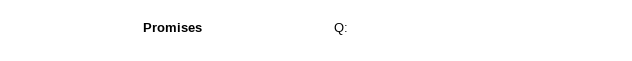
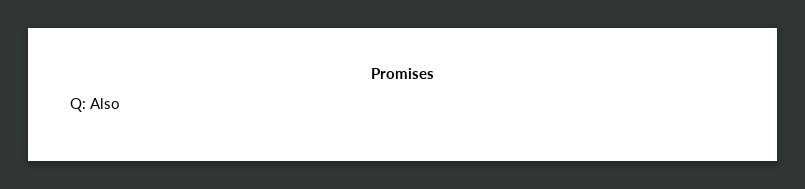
(348, 29) none -> [90,98,120,109] Also

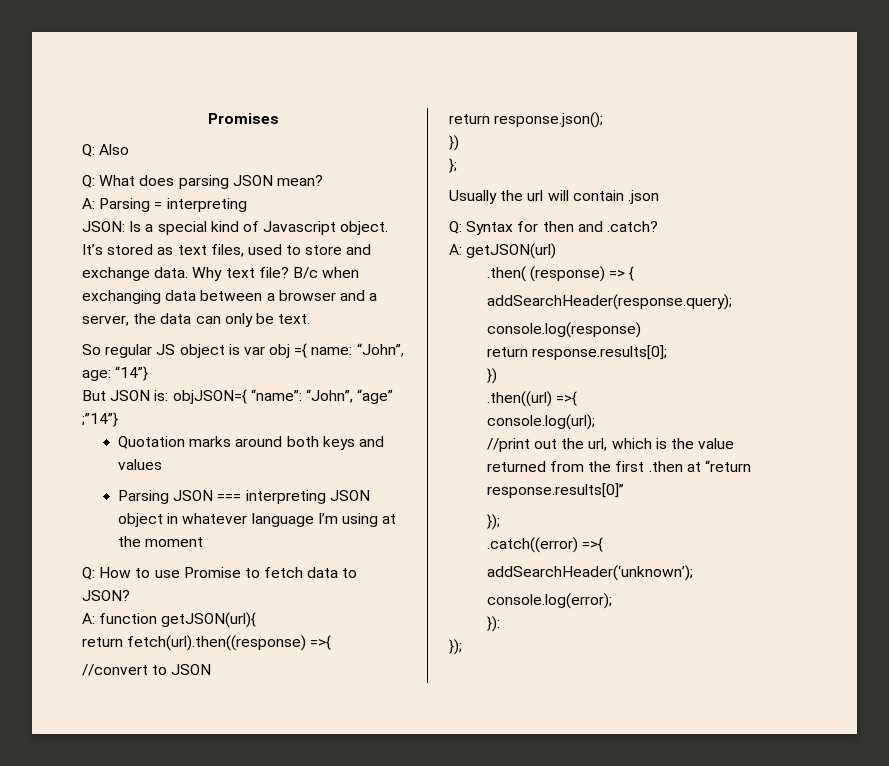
(120, 103) none -> [82,175,323,189] [82,198,247,212] [82,221,389,235] [82,244,372,257] [82,267,360,281] [82,290,378,304] [82,313,311,327] [82,343,404,358] [82,366,149,381] [82,389,394,404] [82,412,118,427] [118,436,384,450] [118,459,163,470] [118,490,370,504] [118,513,397,527] [118,536,204,547] [82,567,358,580] [82,590,130,601] [82,612,257,628] [82,635,332,651] [82,664,212,676] [449,112,604,128] [449,135,459,151] [449,158,457,173] [449,190,659,204] [449,221,658,235] [449,243,557,259] [486,266,635,282] [486,294,732,310] [486,322,641,338] [486,345,668,360] [486,368,497,384] [486,391,578,407] [486,414,595,430] [486,438,735,452] [486,460,752,472] [486,483,624,498] [486,514,500,530] [486,537,604,553] [486,565,693,581] [486,593,612,609] [486,616,500,632] [449,639,462,655] // Q: What does parsing JSON mean? // A: Parsing = interpreting // JSON: Is a special kind of Javascript object. It’s stored as text files, used to store and exchange data. Why text file? B/c when exchanging data between a browser and a server, the data can only be text. // So regular JS object is var obj ={ name: “John”, age: “14”} // But JSON is: objJSON={ “name”: “John”, “age” ;”14”} // Quotation marks around both keys and values // Parsing JSON === interpreting JSON object in whatever language I’m using at the moment // Q: How to use Promise to fetch data to JSON? // A: function getJSON(url){ // return fetch(url).then((response) =>{ // //convert to JSON // return response.json(); // }) // }; // Usually the url will contain .json // Q: Syntax for then and .catch? // A: getJSON(url) // .then( (response) => { // addSearchHeader(response.query); // console.log(response) // return response.results[0]; // }) // .then((url) =>{ // console.log(url); // //print out the url, which is the value returned from the first .then at “return response.results[0]” // }); // .catch((error) =>{ // addSearchHeader(‘unknown’); // console.log(error); // }): // });

